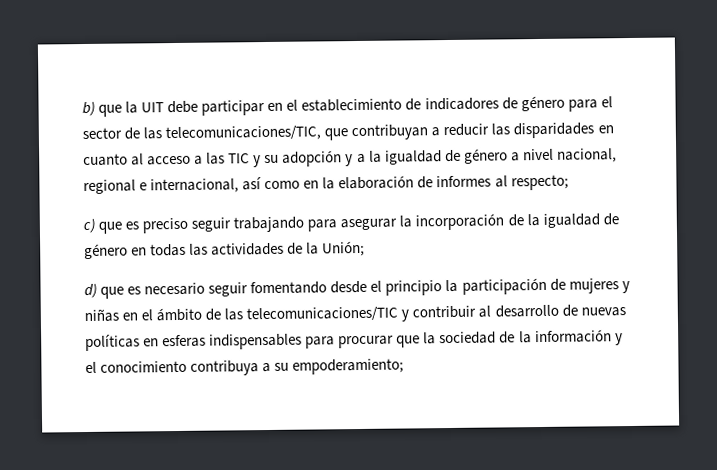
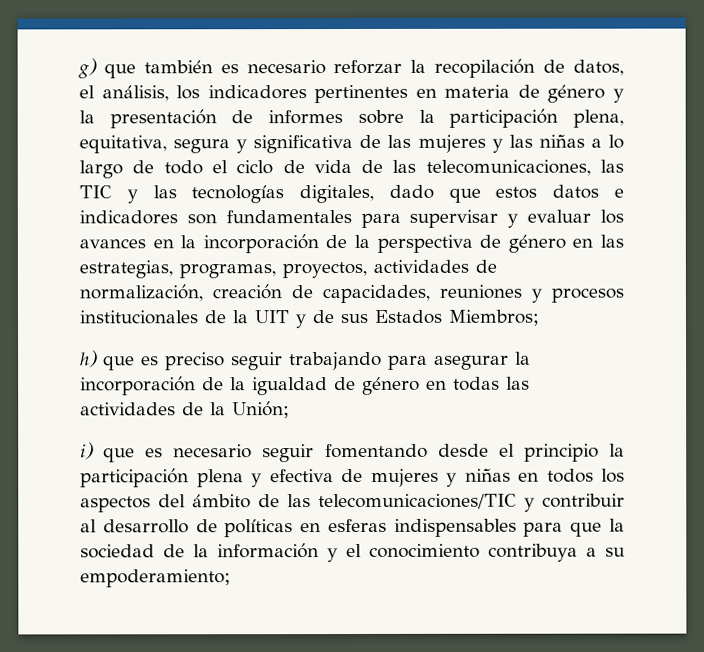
[82,95,613,117] [82,122,614,142] [83,148,617,168] [83,174,569,195] [83,218,95,234] b) que la UIT debe participar en el establecimiento de indicadores de género para el sector de las telecomunicaciones/TIC, que contribuyan a reducir las disparidades en cuanto al acceso a las TIC y su adopción y a la igualdad de género a nivel nacional, regional e internacional, así como en la elaboración de informes al respecto; // c) -> [78,58,625,79] [79,84,624,104] [79,108,624,129] [79,134,624,154] [79,159,625,179] [79,184,624,204] [79,209,624,228] [79,234,625,254] [79,259,497,279] [79,284,624,304] [79,309,539,329] [80,350,98,368] g) que también es necesario reforzar la recopilación de datos, el análisis, los indicadores pertinentes en materia de género y la presentación de informes sobre la participación plena, equitativa, segura y significativa de las mujeres y las niñas a lo largo de todo el ciclo de vida de las telecomunicaciones, las TIC y las tecnologías digitales, dado que estos datos e indicadores son fundamentales para supervisar y evaluar los avances en la incorporación de la perspectiva de género en las estrategias, programas, proyectos, actividades de normalización, creación de capacidades, reuniones y procesos institucionales de la UIT y de sus Estados Miembros; // h)
[84,283,97,299] d) -> [80,442,94,460] i)
(547, 286) none -> [196,469,334,488] plena y efectiva
[141,309,154,321] el -> [546,468,625,483] [80,494,186,513] todos los aspectos del
[580,307,626,317] nuevas -> (218, 526) none
[338,335,395,349] procurar -> (564, 529) none

